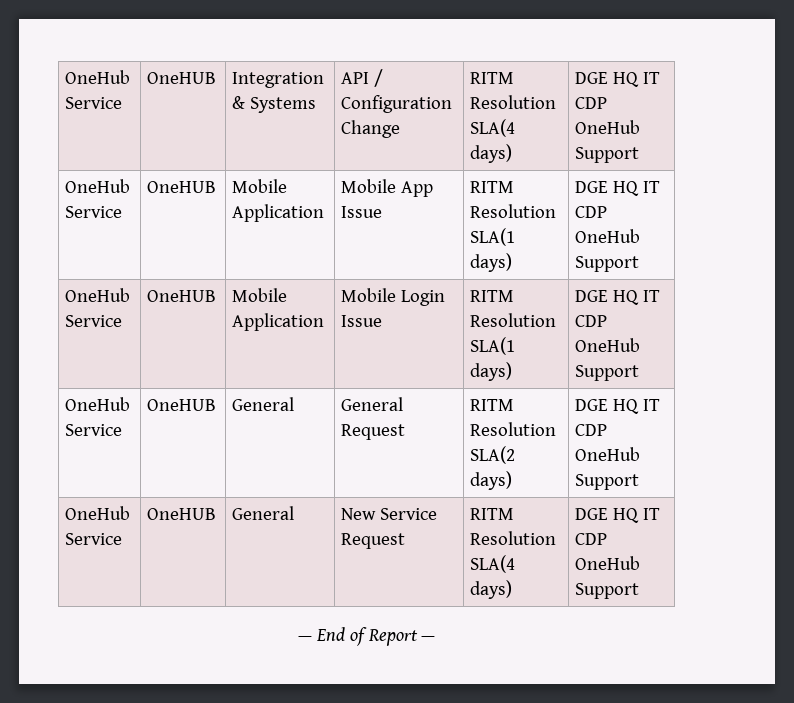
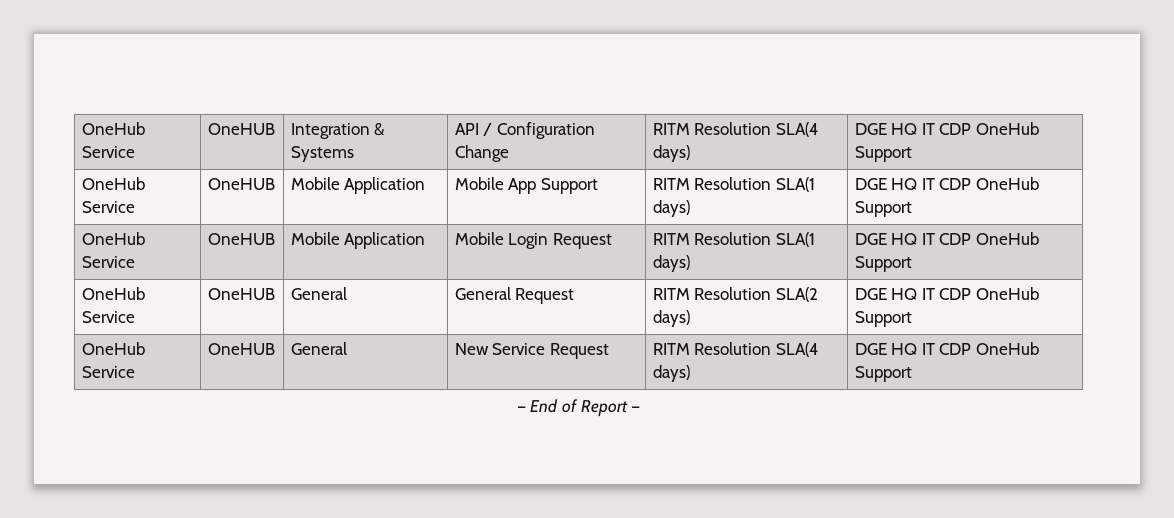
[341,206,383,218] Issue -> [540,178,598,194] Support
[341,315,383,327] Issue -> [552,233,612,249] Request

